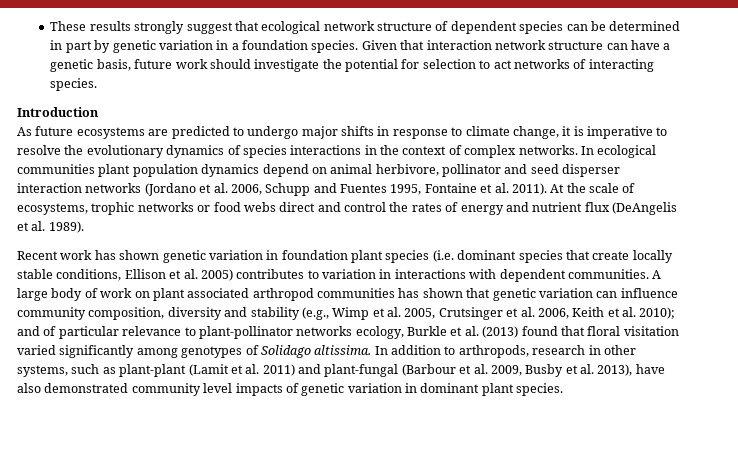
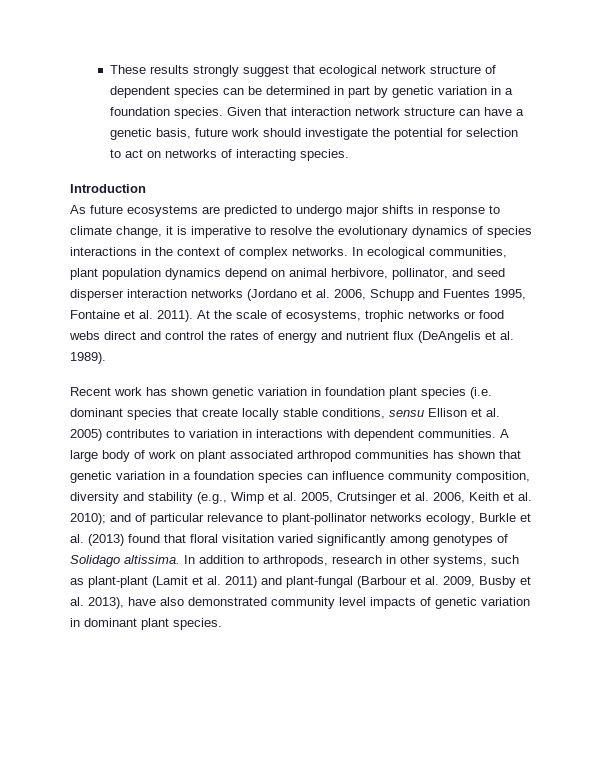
(512, 64) none -> [146,151,161,158] on
[17,164,95,174] communities -> [429,247,507,258] communities,
[442,164,501,177] pollinator -> [392,268,448,280] pollinator,
(122, 275) none -> [389,410,424,417] sensu
(593, 293) none -> [169,471,303,483] in a foundation species

